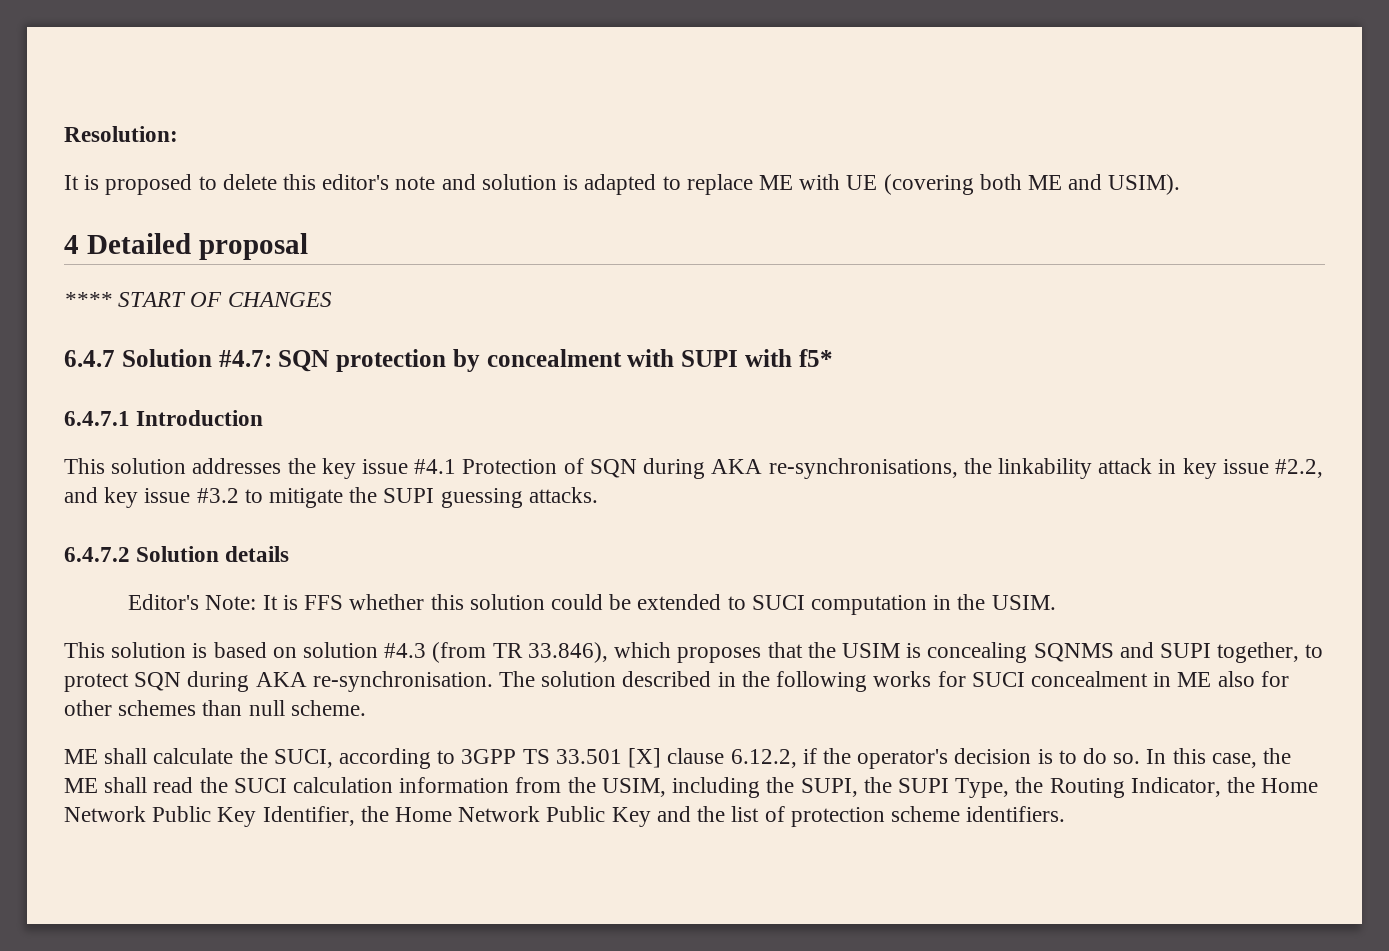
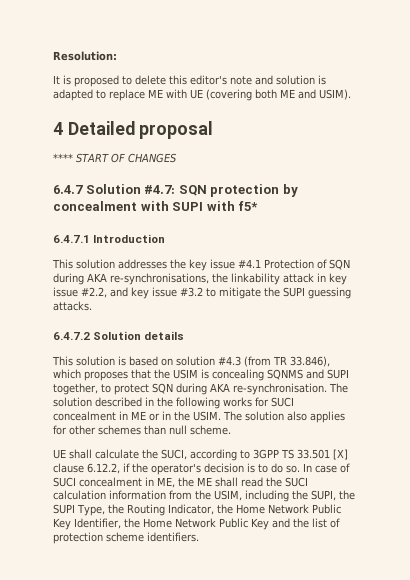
[128,594,1056,615] // Editor's Note: It is FFS whether this solution could be extended to SUCI computation in the USIM. -> (185, 335) none
[1217,671,1255,687] also -> [149,411,345,423] or in the USIM. The solution also applies
[64,749,98,764] ME -> [53,449,66,459] UE
[1172,748,1257,768] this case, -> [315,463,350,473] [53,477,175,488] case of SUCI concealment in ME,

